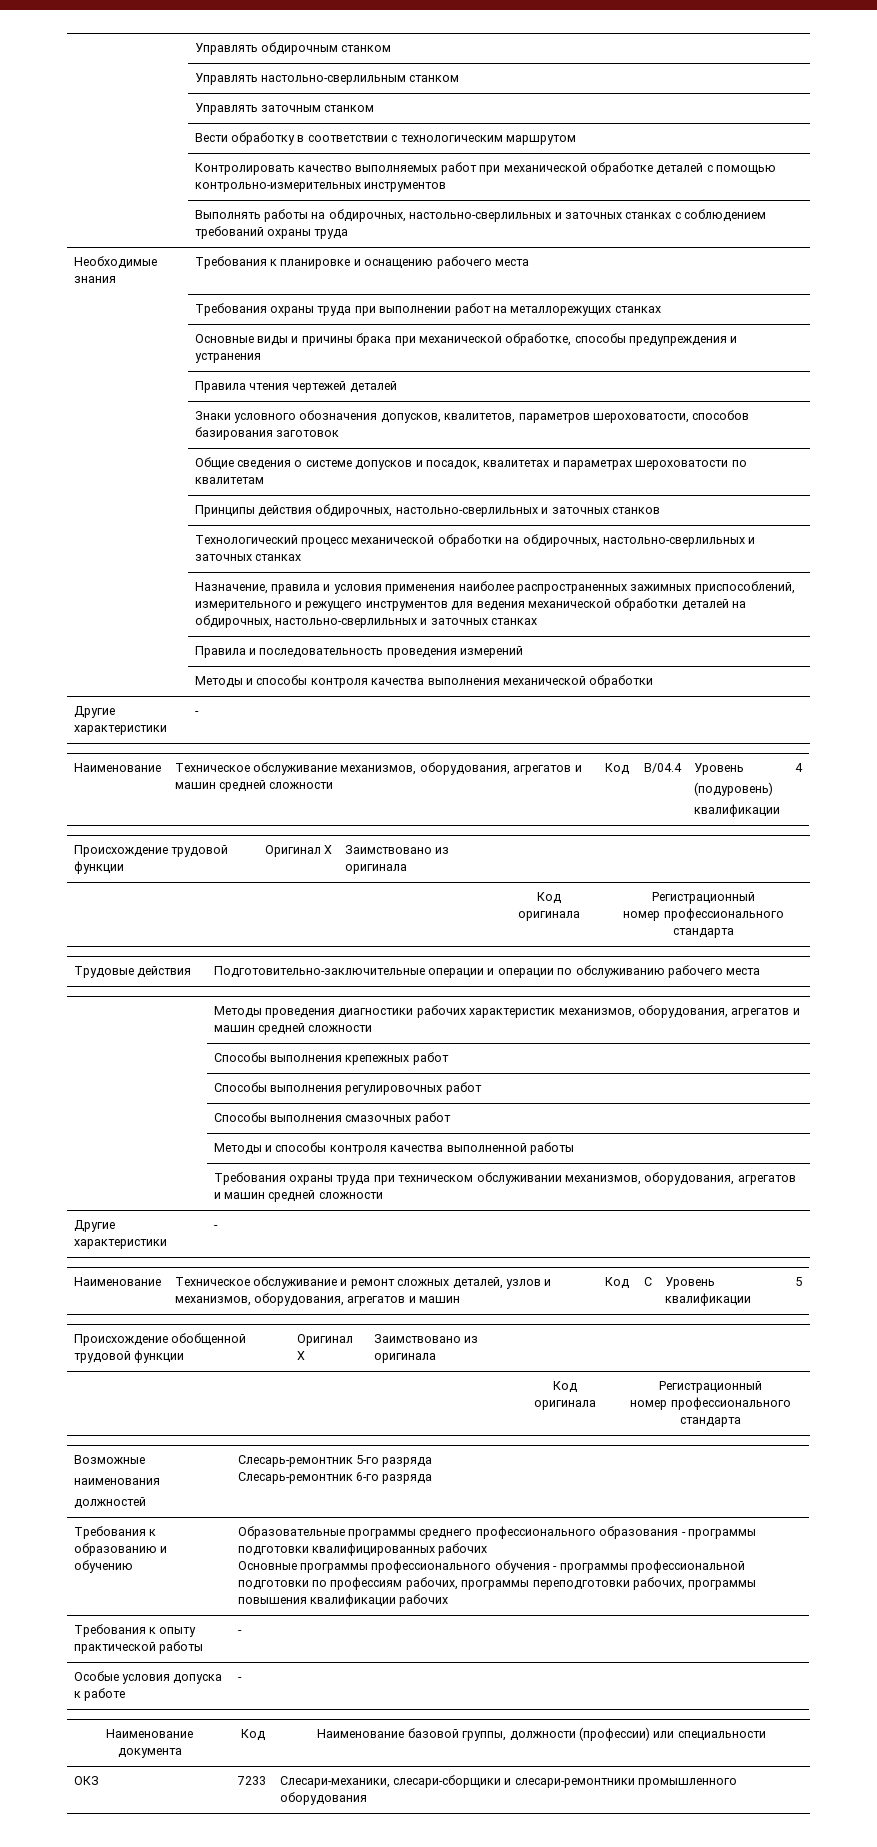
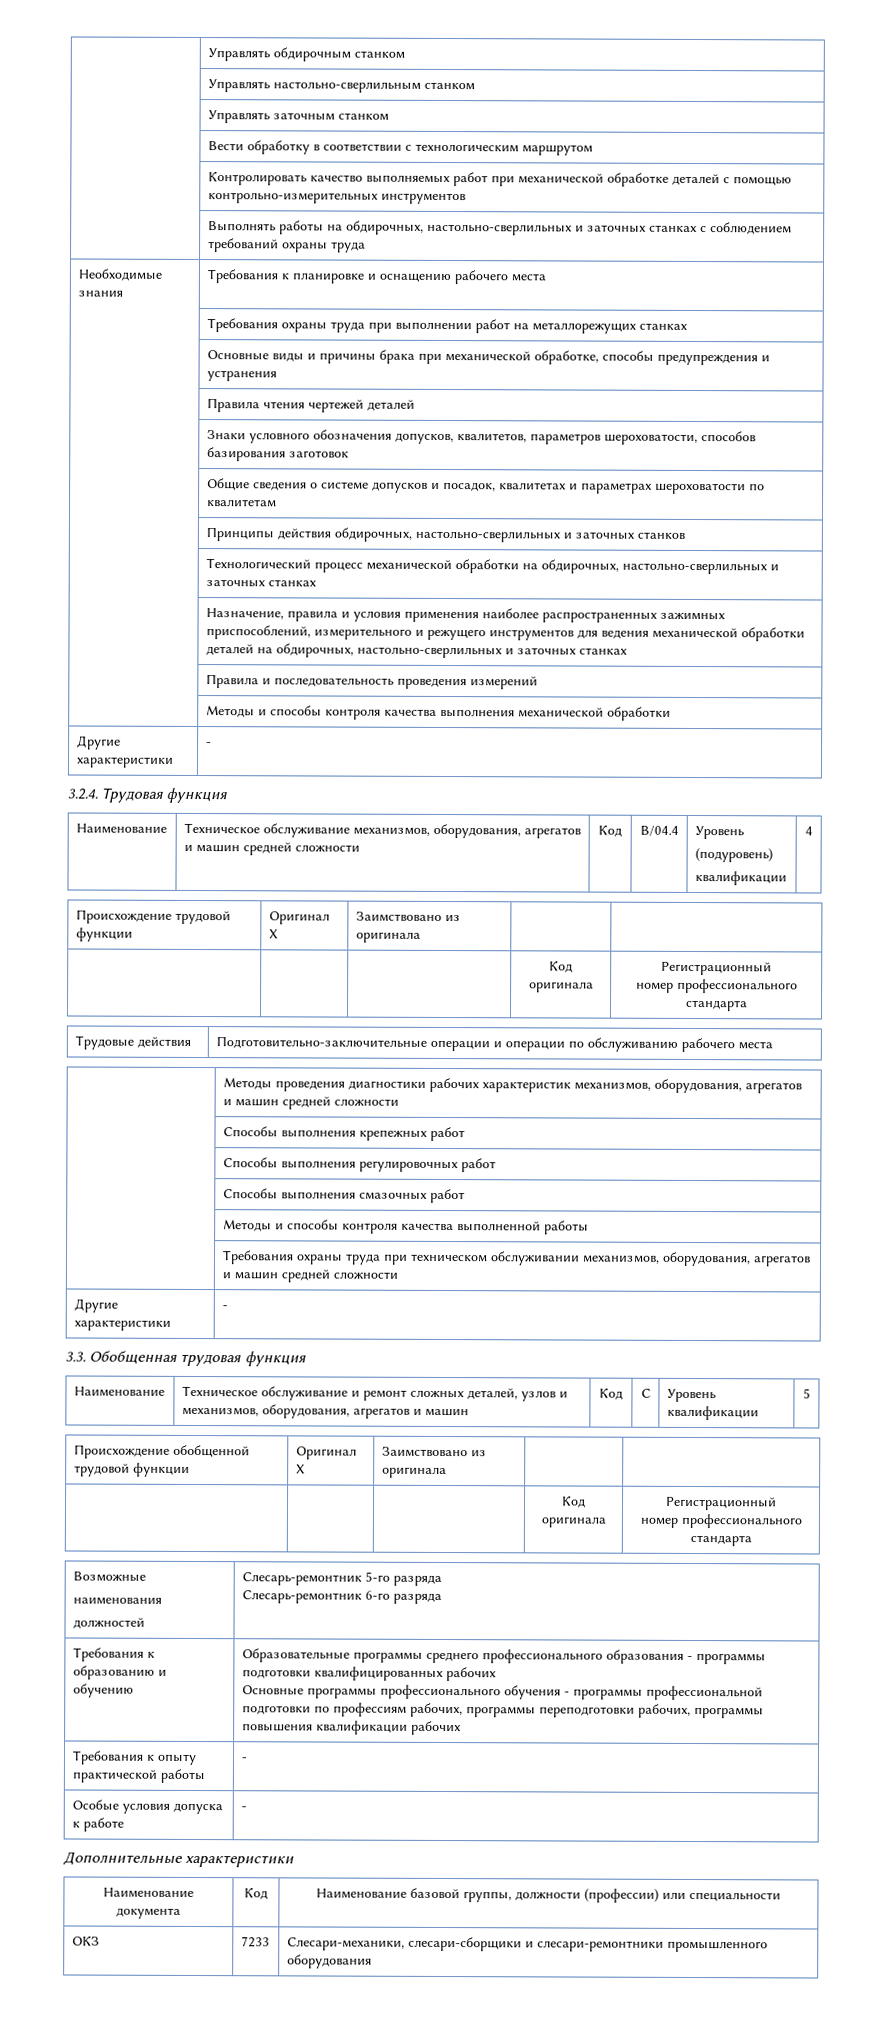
(199, 713) none -> [67,787,228,804] // 3.2.4. Трудовая функция
(218, 1227) none -> [65,1350,306,1367] // 3.3. Обобщенная трудовая функция
(242, 1679) none -> [63,1851,295,1868] // Дополнительные характеристики

